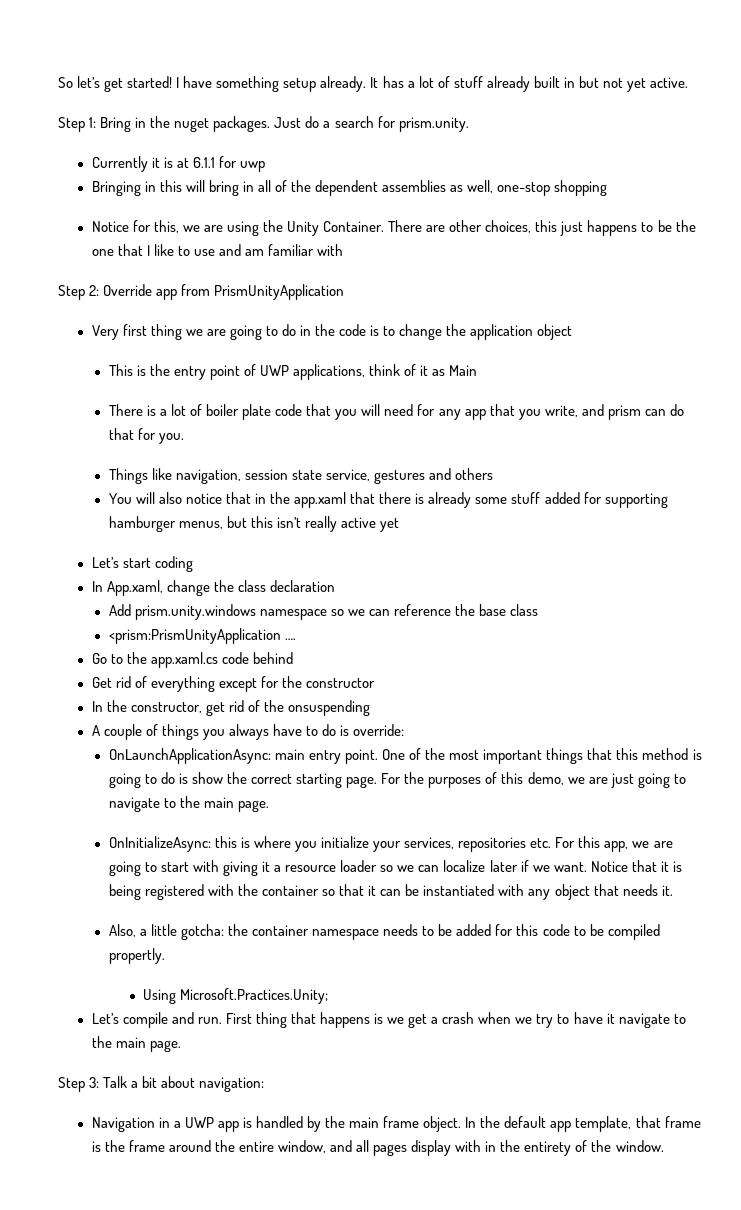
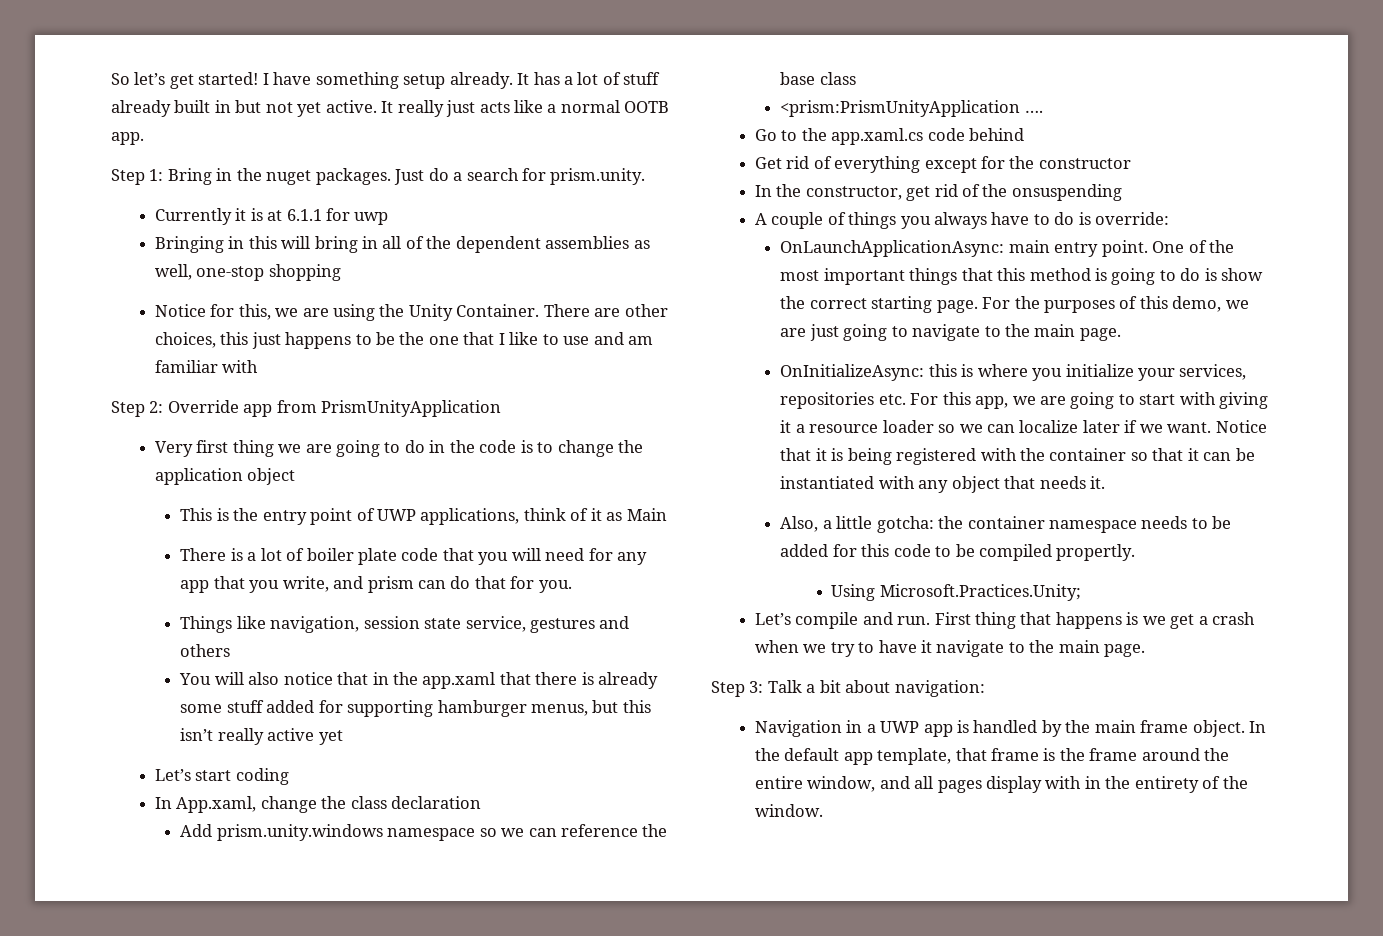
(689, 82) none -> [381,100,670,117] [111,132,144,145] It really just acts like a normal OOTB app.

